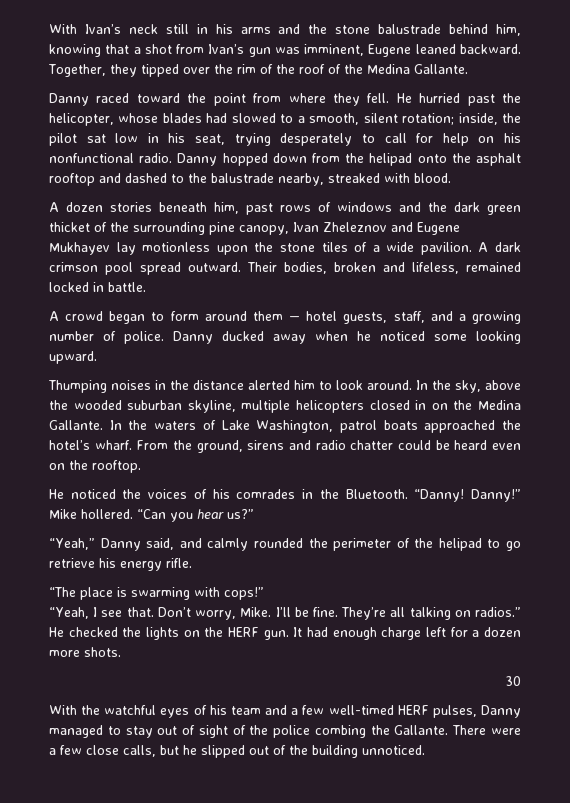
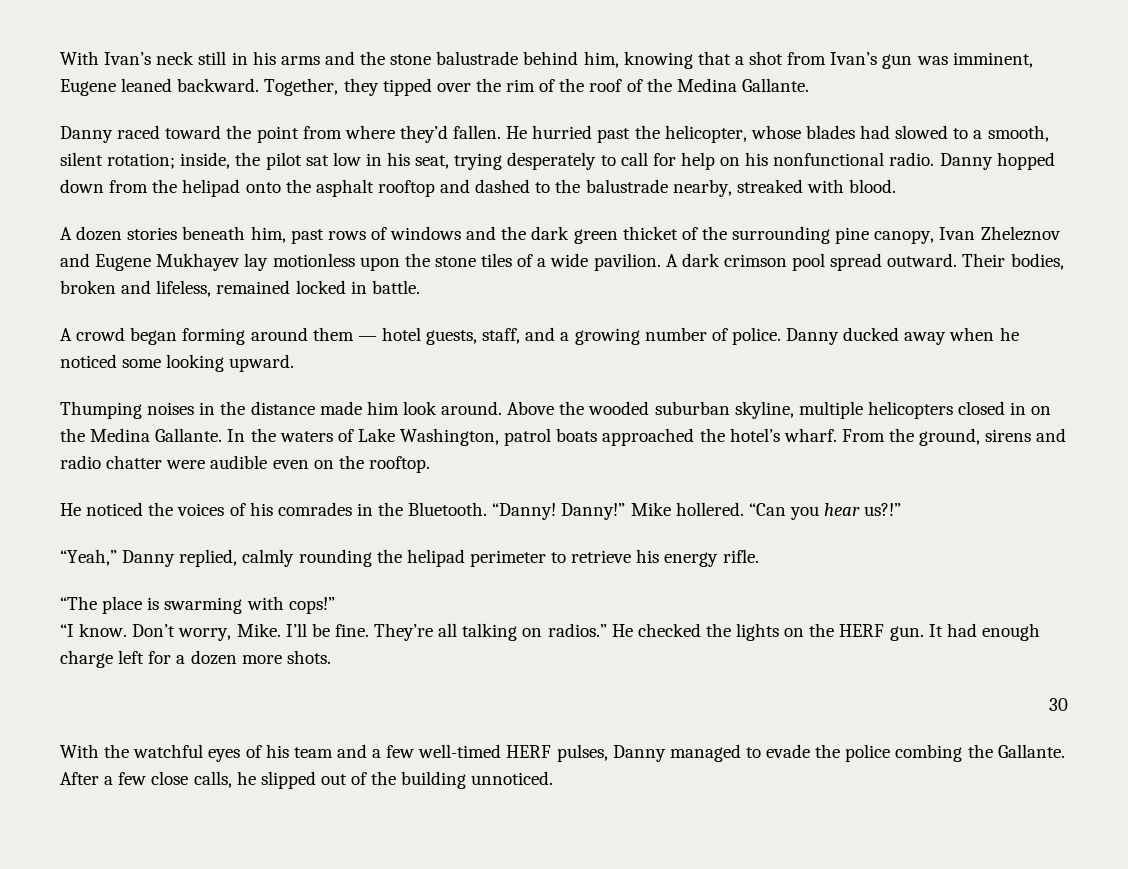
[332,93,390,106] they fell. -> [399,125,502,143] they’d fallen.
[151,311,199,321] to form -> [182,328,246,345] forming
[248,380,521,393] alerted him to look around. In the sky, above -> [319,401,555,415] made him look around. Above
[398,440,488,450] could be heard -> [166,455,268,469] were audible
[227,509,254,519] us?” -> [864,503,902,516] us?!”
[146,538,521,551] said, and calmly rounded the perimeter of the helipad to go -> [179,549,567,567] replied, calmly rounding the helipad perimeter to
[49,607,154,619] “Yeah, I see that. -> [60,623,128,637] “I know.
[125,725,246,738] stay out of sight of -> [766,744,811,758] evade
[452,725,521,735] There were -> [60,772,99,785] After
[160,745,179,755] but -> (232, 779) none

